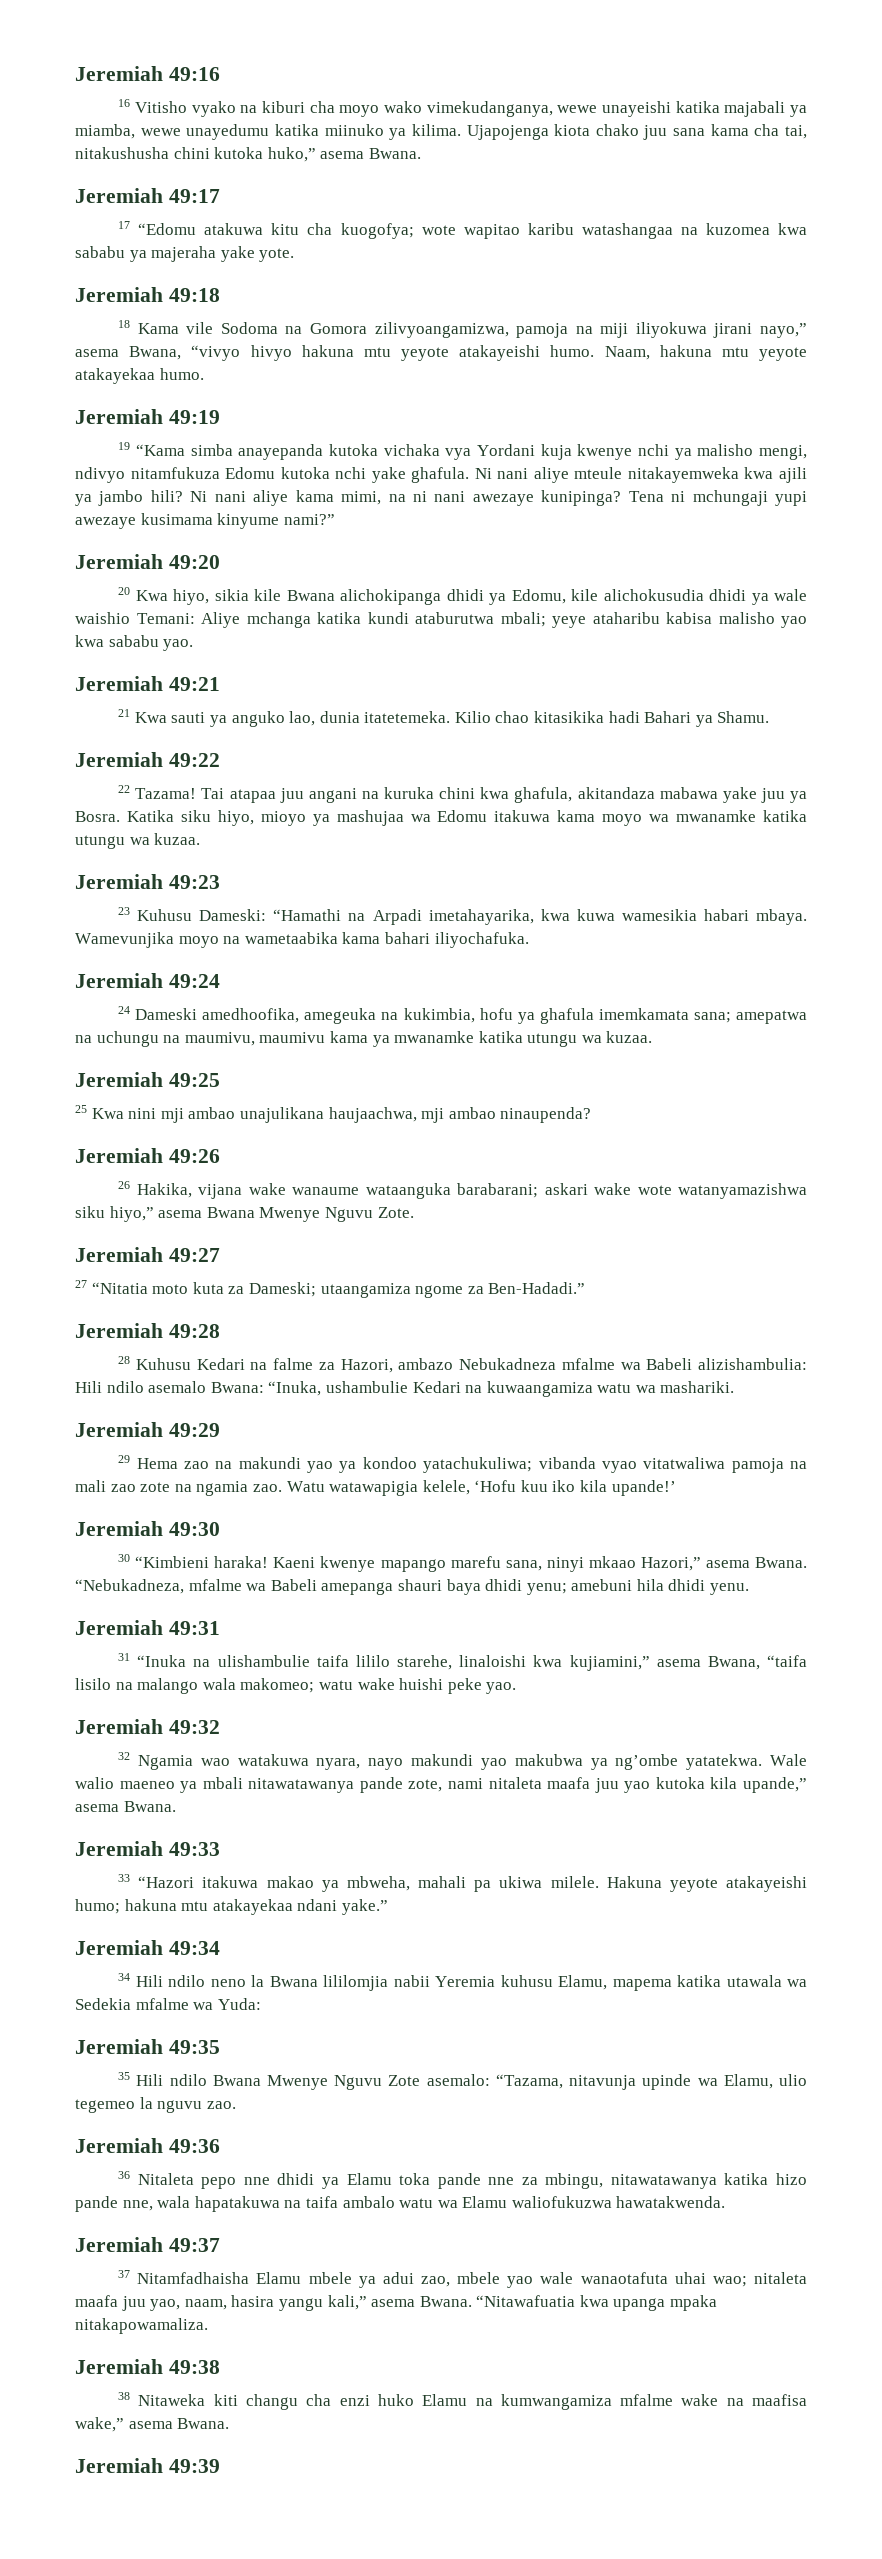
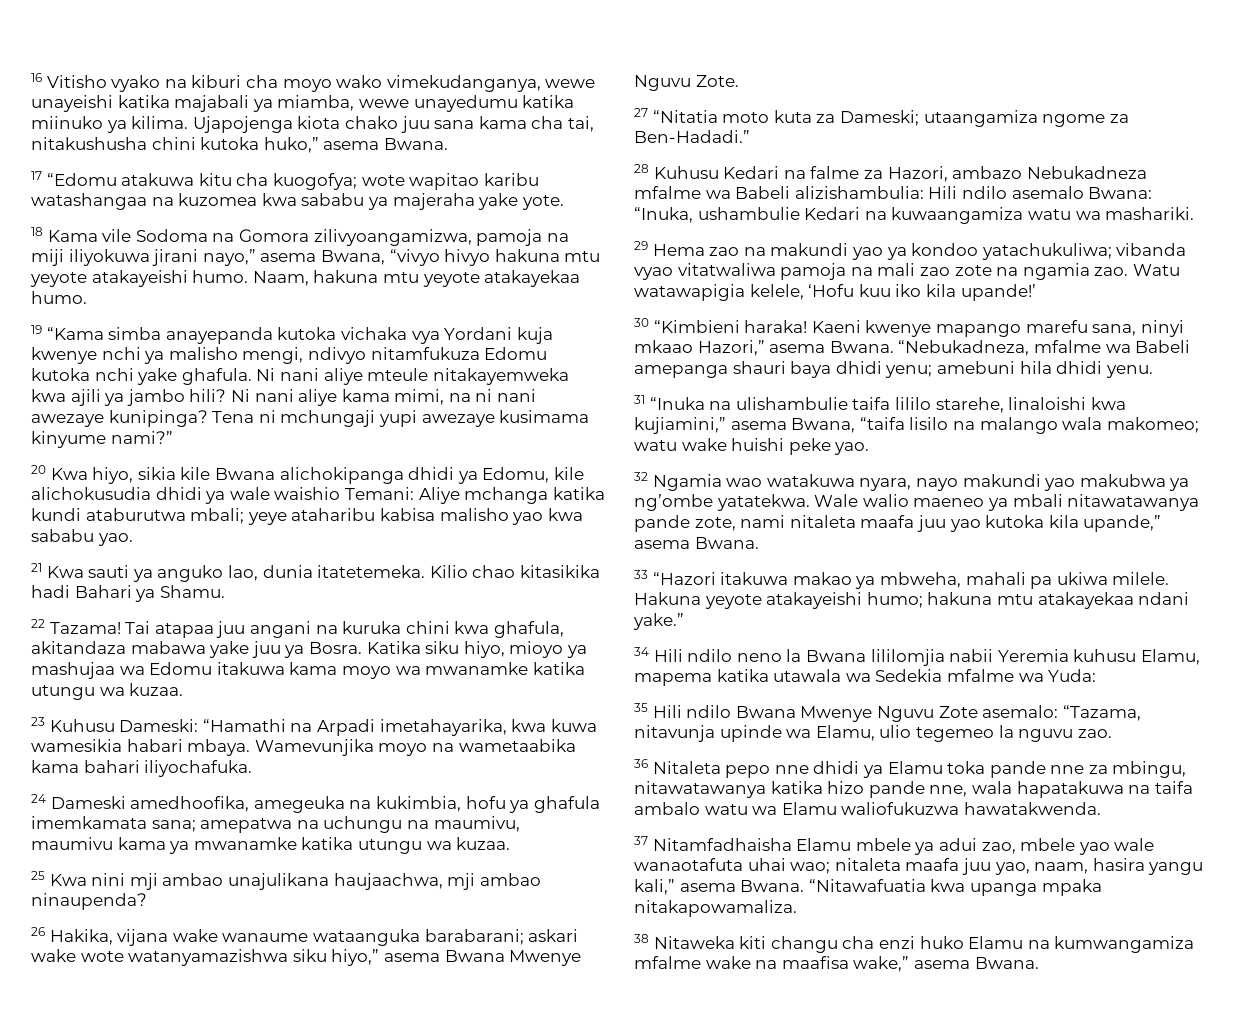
[75,66,220,81] Jeremiah 49:16 // -> (31, 77) none
[75,188,220,203] // Jeremiah 49:17 -> (448, 144) none
[75,287,220,302] // Jeremiah 49:18 -> (564, 202) none
[75,409,220,424] // Jeremiah 49:19 -> (87, 297) none
[75,554,220,569] // Jeremiah 49:20 -> (173, 437) none
[75,676,220,691] // Jeremiah 49:21 -> (133, 539) none
[75,752,220,767] // Jeremiah 49:22 -> (225, 591) none
[75,874,220,889] // Jeremiah 49:23 -> (184, 689) none
[75,973,220,988] // Jeremiah 49:24 -> (253, 768) none
[75,1072,220,1087] // Jeremiah 49:25 -> (511, 843) none
[75,1148,220,1163] // Jeremiah 49:26 -> (147, 901) none
[75,1247,220,1262] // Jeremiah 49:27 -> (739, 81) none
[75,1323,220,1338] // Jeremiah 49:28 -> (750, 136) none
[75,1422,220,1437] // Jeremiah 49:29 -> (1195, 213) none
[75,1521,220,1536] // Jeremiah 49:30 -> (1036, 292) none
[75,1620,220,1635] // Jeremiah 49:31 -> (1153, 371) none
[75,1719,220,1734] // Jeremiah 49:32 -> (870, 448) none
[75,1841,220,1856] // Jeremiah 49:33 -> (759, 543) none
[75,1940,220,1955] // Jeremiah 49:34 -> (684, 621) none
[75,2039,220,2054] // Jeremiah 49:35 -> (1097, 675) none
[75,2138,220,2153] // Jeremiah 49:36 -> (1112, 733) none
[75,2237,220,2252] // Jeremiah 49:37 -> (1101, 808) none
[75,2359,220,2374] // Jeremiah 49:38 -> (797, 908) none
[75,2458,220,2473] // Jeremiah 49:39 -> (1039, 963) none

